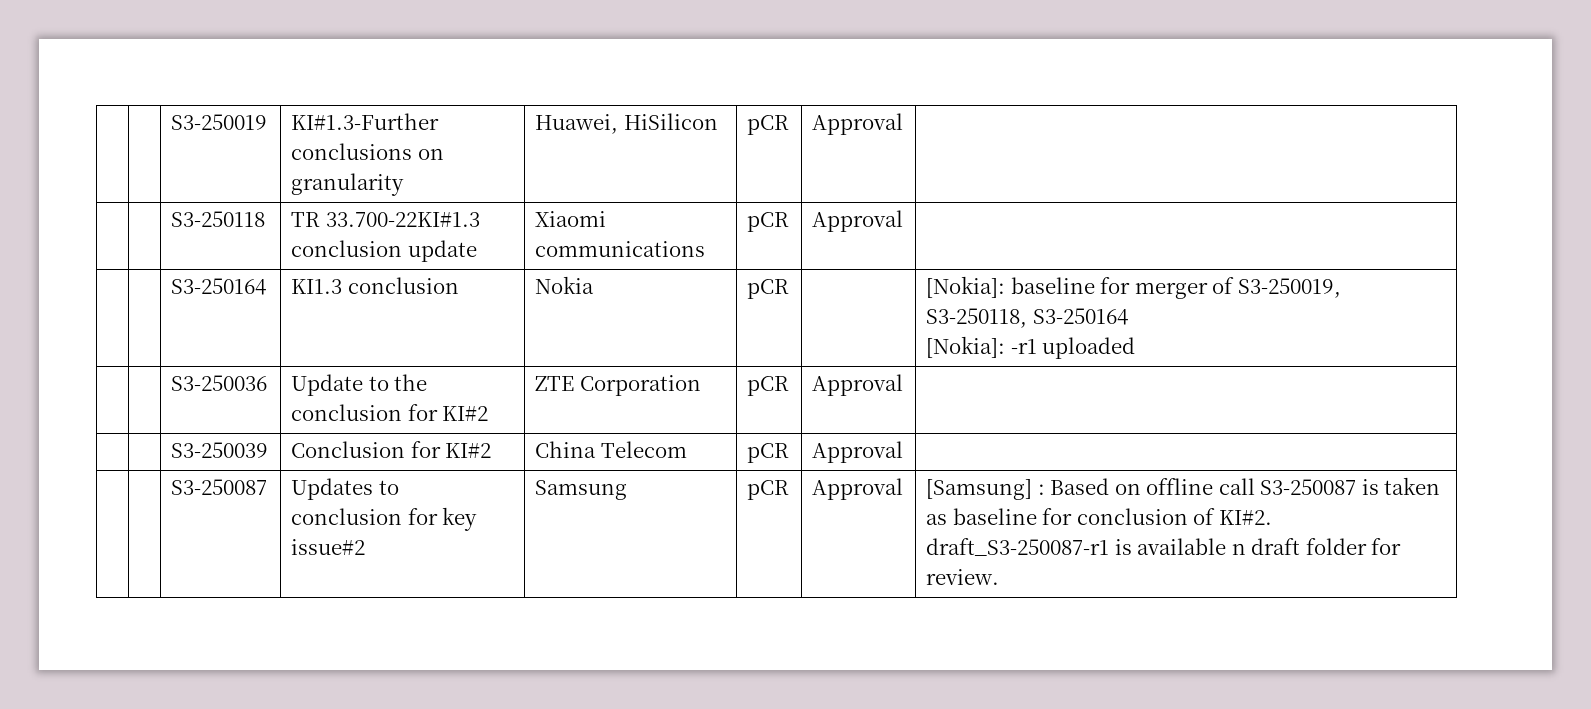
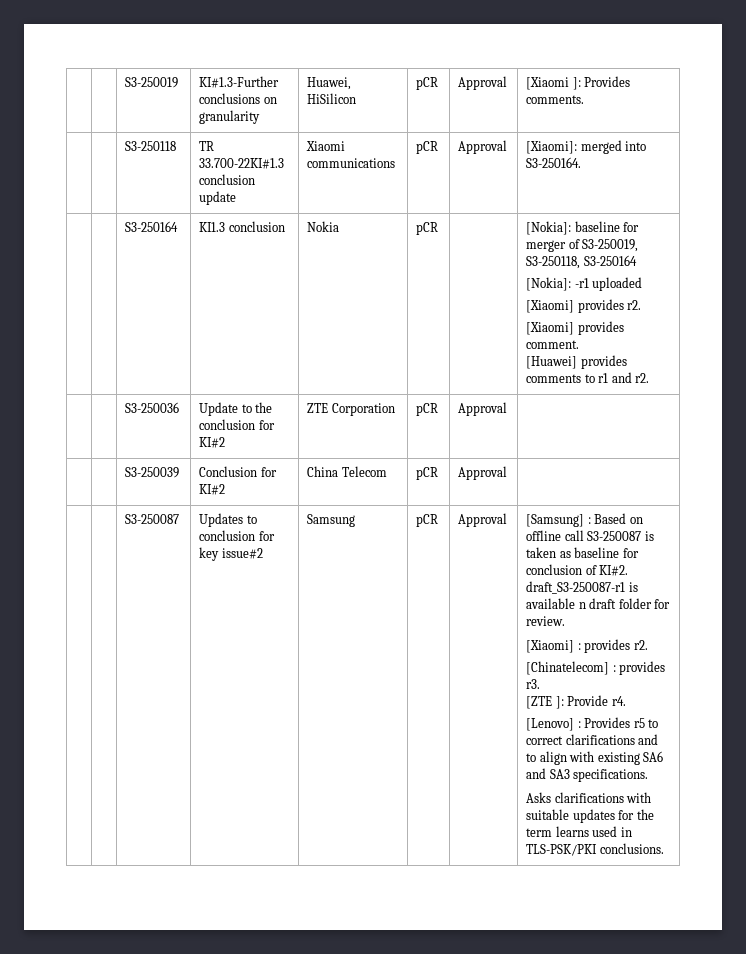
(903, 124) none -> [526,76,631,90] [526,95,585,104] [Xiaomi ]: Provides comments.
(903, 221) none -> [526,140,647,154] [526,157,582,168] [Xiaomi]: merged into S3-250164.
(1136, 348) none -> [526,299,642,313] [526,321,624,335] [526,340,580,349] [526,355,627,369] [526,372,650,383] // [Xiaomi] provides r2. // [Xiaomi] provides comment. // [Huawei] provides comments to r1 and r2.
(999, 577) none -> [526,639,648,653] [526,661,666,675] [526,679,541,689] [526,695,626,709] [526,717,659,731] [526,734,659,745] [526,751,664,765] [526,768,649,782] [526,792,652,803] [526,809,654,823] [526,826,632,837] [526,843,664,856] // [Xiaomi] : provides r2. // [Chinatelecom] : provides r3. // [ZTE ]: Provide r4. // [Lenovo] : Provides r5 to correct clarifications and to align with existing SA6 and SA3 specifications. // Asks clarifications with suitable updates for the term learns used in TLS-PSK/PKI conclusions.

